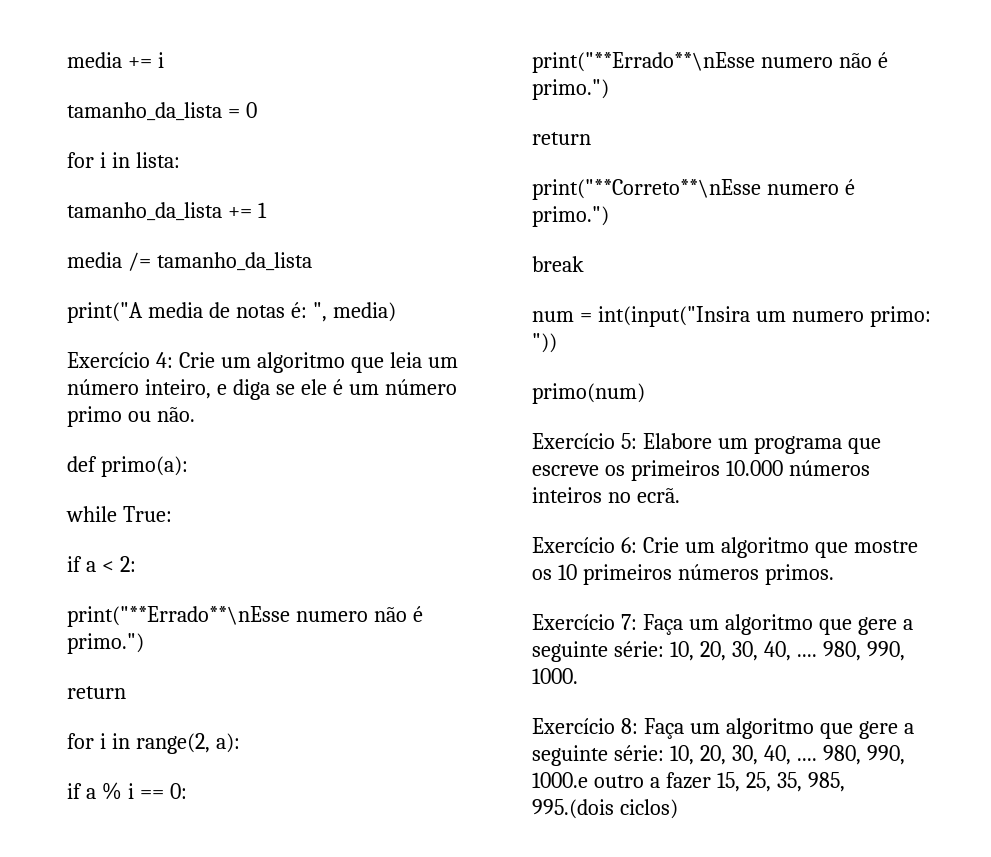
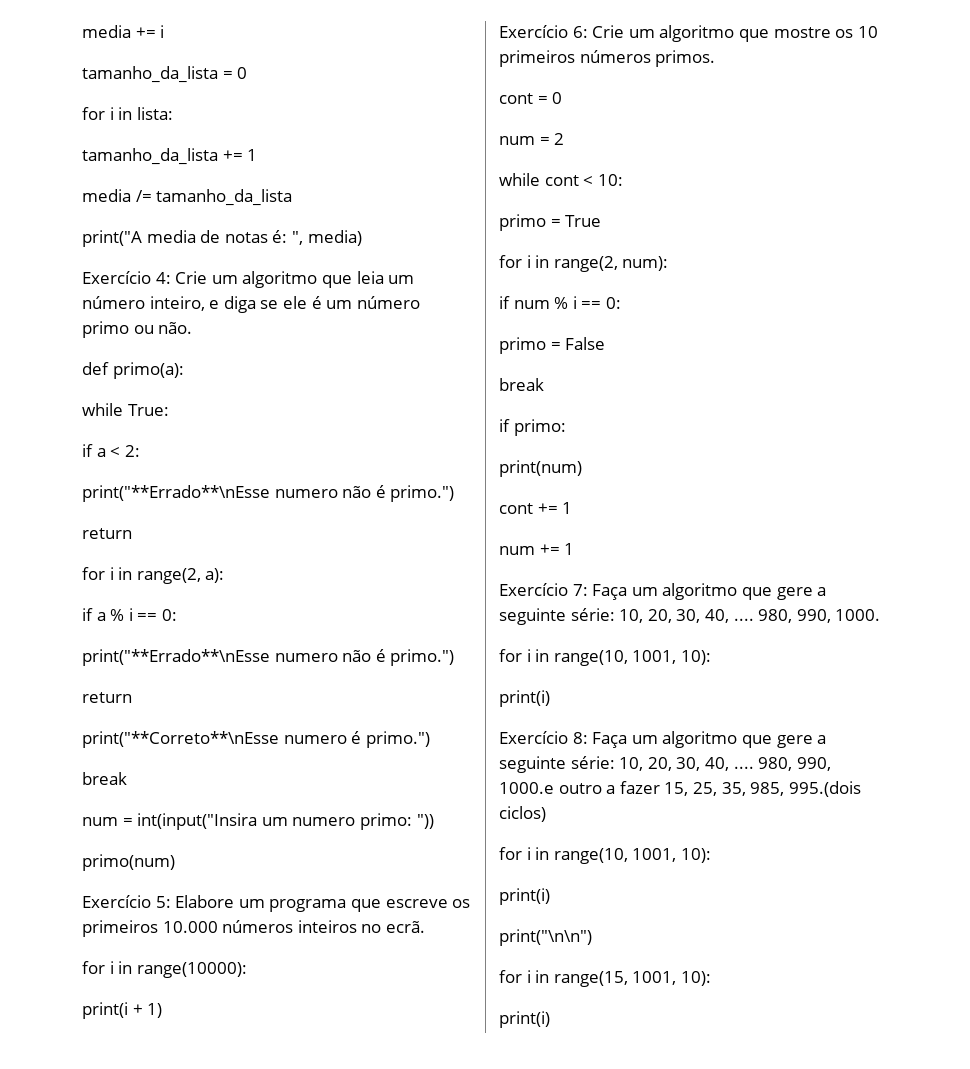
(680, 495) none -> [82,961,247,978] [82,1002,163,1019] // for i in range(10000): // print(i + 1)
(834, 574) none -> [499,92,563,104] [499,133,565,145] [499,173,623,186] [499,214,602,231] [499,255,669,272] [499,296,621,309] [499,337,606,354] [499,378,544,391] [499,419,566,436] [499,460,582,477] [499,502,573,514] [499,543,575,555] // cont = 0 // num = 2 // while cont < 10: // primo = True // for i in range(2, num): // if num % i == 0: // primo = False // break // if primo: // print(num) // cont += 1 // num += 1
(578, 676) none -> [499,649,711,666] [499,690,550,707] // for i in range(10, 1001, 10): // print(i)
(678, 809) none -> [499,847,711,864] [499,888,550,905] [499,929,592,946] [499,970,711,987] [499,1011,550,1028] // for i in range(10, 1001, 10): // print(i) // print("\n\n") // for i in range(15, 1001, 10): // print(i)

